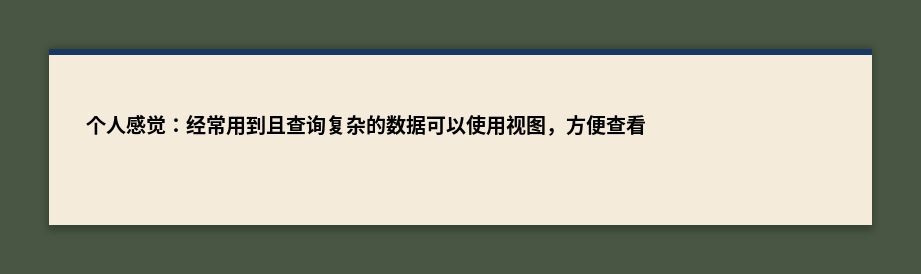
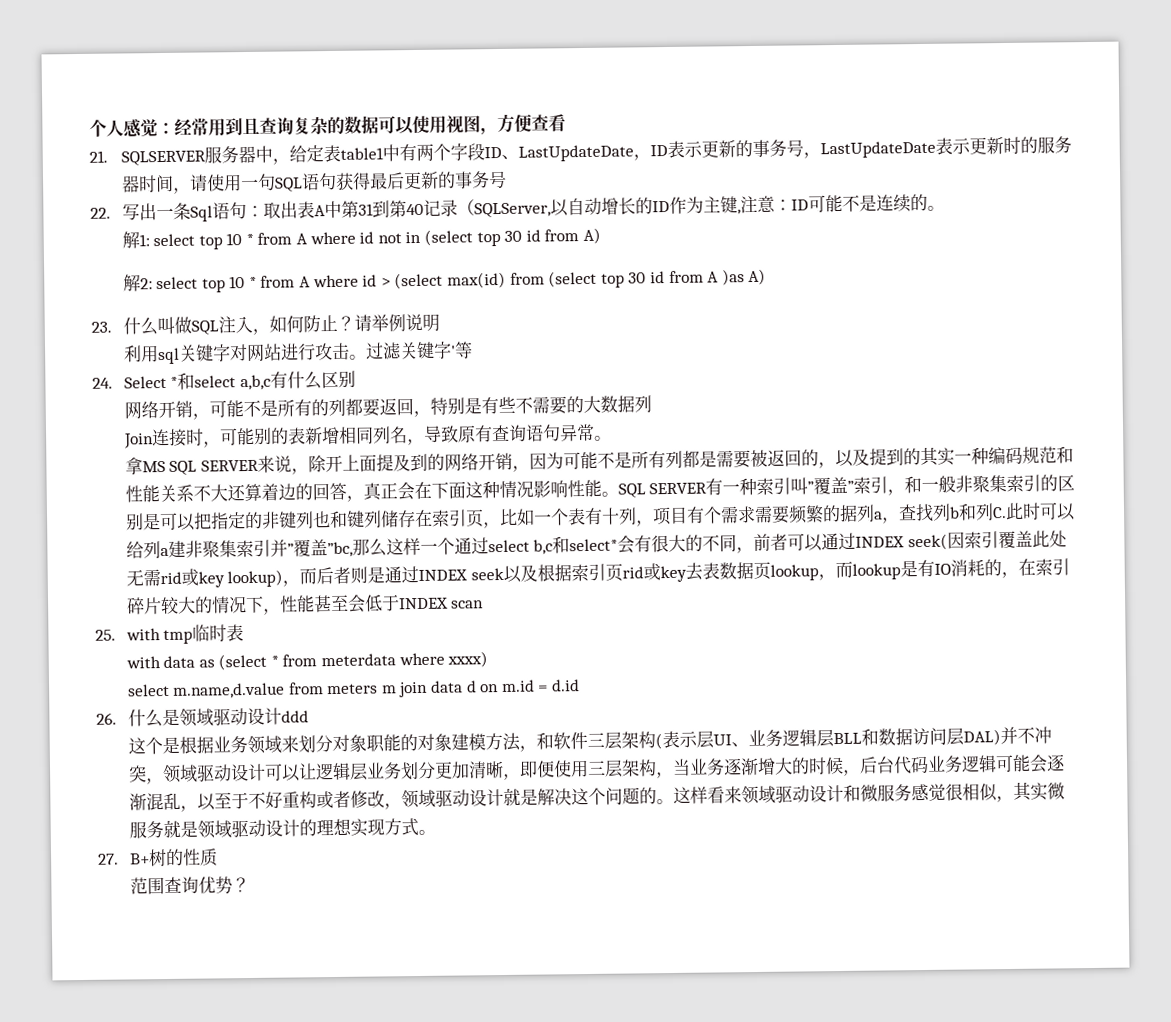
(646, 125) none -> [89,136,1072,166] [120,170,507,194] [90,193,945,222] [121,227,601,250] [122,268,767,293] [91,313,440,336] [123,341,473,365] [92,370,356,391] [123,395,652,420] [123,423,612,449] [124,446,1074,475] [124,474,1076,503] [124,502,1076,531] [125,530,1067,559] [125,558,1070,588] [125,594,485,615] [95,624,245,645] [125,651,489,671] [127,679,581,699] [96,707,309,728] [127,726,1052,755] [127,754,1066,785] [128,781,1065,812] [128,818,436,839] [98,848,218,867] [129,876,250,895] // 21. SQLSERVER服务器中，给定表table1中有两个字段ID、LastUpdateDate，ID表示更新的事务号，LastUpdateDate表示更新时的服务器时间，请使用一句SQL语句获得最后更新的事务号 // 22.写出一条Sql语句：取出表A中第31到第40记录（SQLServer,以自动增长的ID作为主键,注意：ID可能不是连续的。 // 解1: select top 10 * from A where id not in (select top 30 id from A) // 解2: select top 10 * from A where id > (select max(id) from (select top 30 id from A )as A) // 23.什么叫做SQL注入，如何防止？请举例说明 // 利用sql关键字对网站进行攻击。过滤关键字'等 // 24. Select *和select a,b,c有什么区别 // 网络开销，可能不是所有的列都要返回，特别是有些不需要的大数据列 // Join连接时，可能别的表新增相同列名，导致原有查询语句异常。 // 拿MS SQL SERVER来说，除开上面提及到的网络开销，因为可能不是所有列都是需要被返回的，以及提到的其实一种编码规范和性能关系不大还算着边的回答，真正会在下面这种情况影响性能。SQL SERVER有一种索引叫”覆盖”索引，和一般非聚集索引的区别是可以把指定的非键列也和键列储存在索引页，比如一个表有十列，项目有个需求需要频繁的据列a，查找列b和列C.此时可以给列a建非聚集索引并”覆盖”bc,那么这样一个通过select b,c和select*会有很大的不同，前者可以通过INDEX seek(因索引覆盖此处无需rid或key lookup)，而后者则是通过INDEX seek以及根据索引页rid或key去表数据页lookup，而lookup是有IO消耗的，在索引碎片较大的情况下，性能甚至会低于INDEX scan // 25. with tmp临时表 // with data as (select * from meterdata where xxxx) // select m.name,d.value from meters m join data d on m.id = d.id // 26.什么是领域驱动设计ddd // 这个是根据业务领域来划分对象职能的对象建模方法，和软件三层架构(表示层UI、业务逻辑层BLL和数据访问层DAL)并不冲突，领域驱动设计可以让逻辑层业务划分更加清晰，即便使用三层架构，当业务逐渐增大的时候，后台代码业务逻辑可能会逐渐混乱，以至于不好重构或者修改，领域驱动设计就是解决这个问题的。这样看来领域驱动设计和微服务感觉很相似，其实微服务就是领域驱动设计的理想实现方式。 // 27. B+树的性质 // 范围查询优势？

